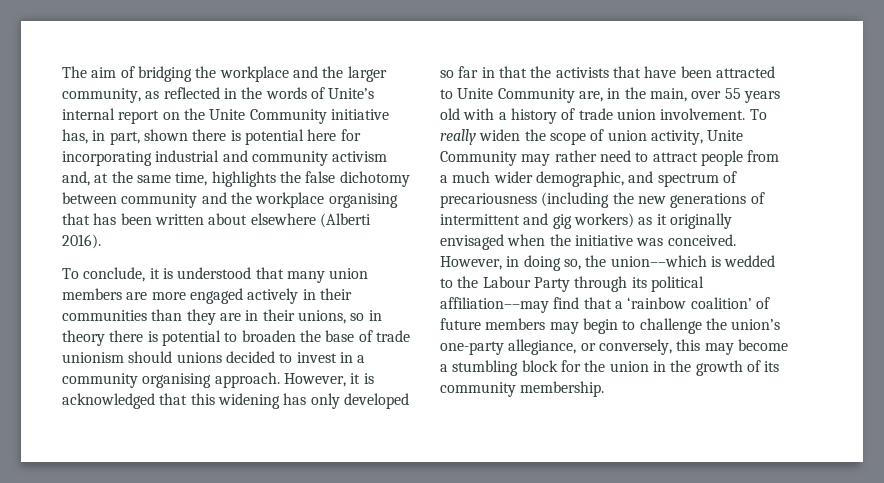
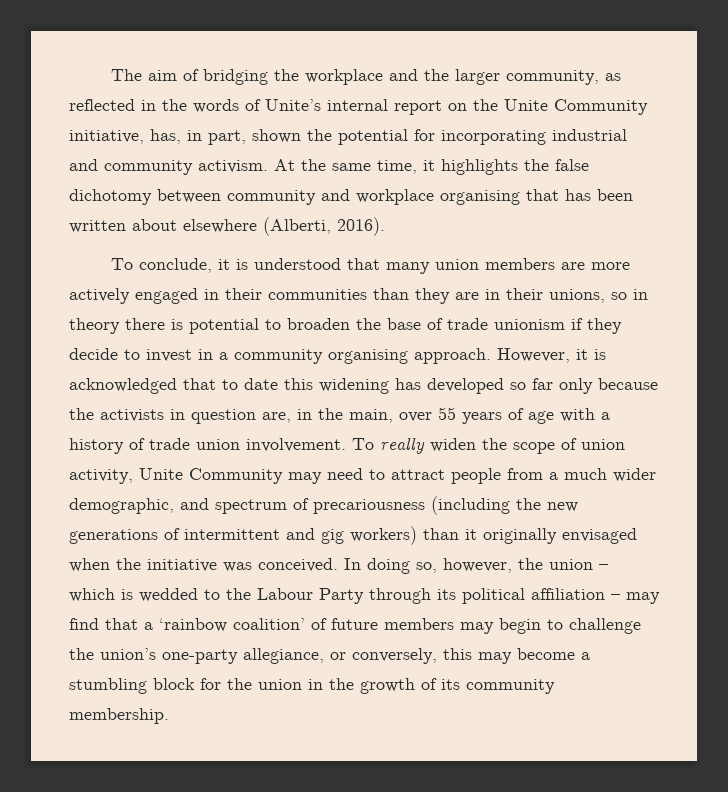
[330,109,389,120] initiative -> [69,130,144,144] initiative,
[192,129,337,145] there is potential here -> [307,129,408,145] the potential
[332,151,388,162] [62,171,109,186] activism and, at -> [198,159,295,173] activism. At
(208, 179) none -> [423,160,435,171] it
[230,192,252,204] the -> (350, 195) none
[319,213,371,228] (Alberti -> [263,217,331,236] (Alberti,
[189,288,299,304] engaged actively -> [69,288,198,304] actively engaged
[128,351,275,363] should unions decided -> [571,318,622,334] [69,348,118,360] if they decide
(188, 399) none -> [222,378,278,390] to date
[310,393,340,409] only -> (421, 384) none
[481,66,775,78] [440,88,575,103] in that the activists that have been attracted to Unite Community -> [559,378,658,394] [69,408,256,424] only because the activists in question
[440,108,460,120] old -> [508,408,554,424] of age
[554,150,597,162] rather -> (322, 478) none
[638,217,653,225] as -> [423,528,459,540] than
[440,255,707,271] However, in doing so, the union––which -> [344,558,608,574] [69,588,115,602] In doing so, however, the union – which
[440,297,549,313] affiliation––may -> [531,588,660,604] affiliation – may

